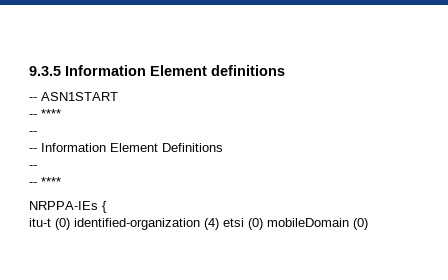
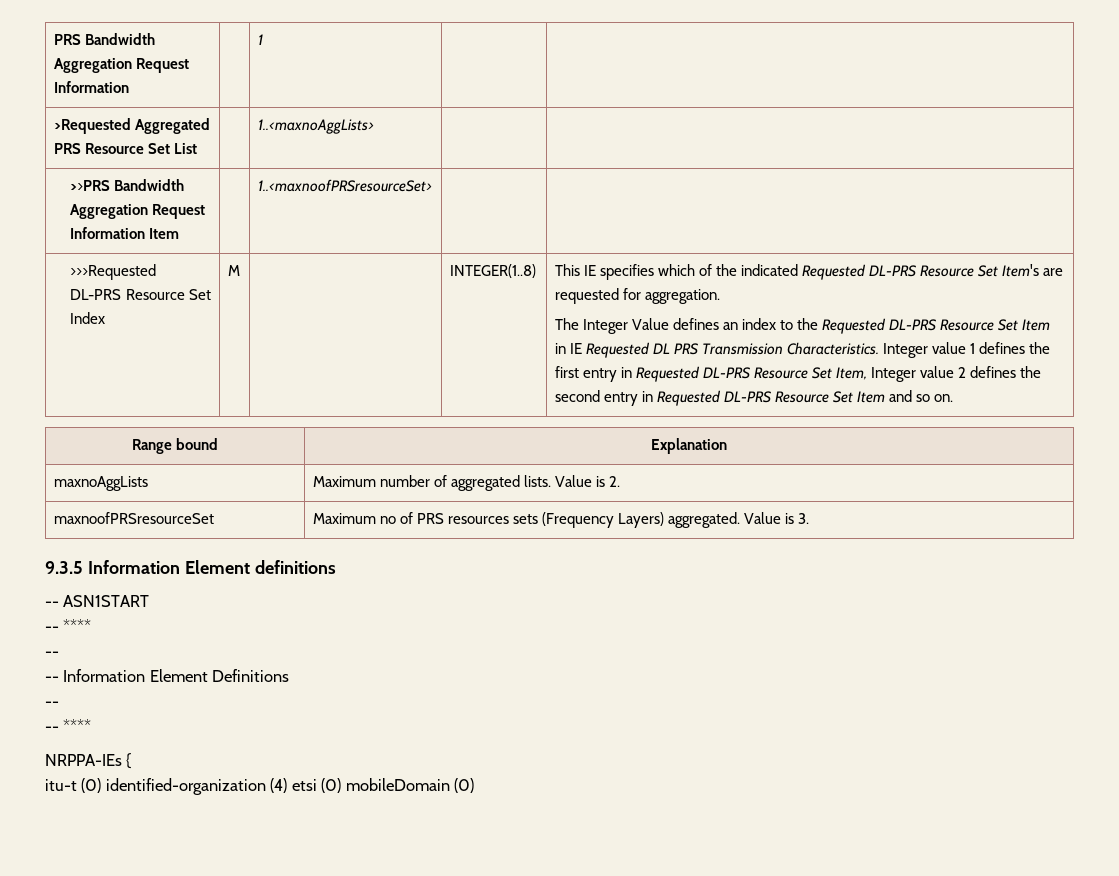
(29, 71) none -> [53,33,155,45] [53,58,189,73] [53,81,129,93] [257,34,263,45] [53,118,210,134] [53,143,197,154] [257,119,374,134] [69,179,184,191] [69,204,205,219] [69,227,179,239] [257,179,432,192] [69,264,156,280] [69,289,211,300] [69,312,105,324] [227,265,240,276] [449,264,536,278] [554,264,1064,280] [554,288,720,304] [554,318,1051,334] [554,342,1051,358] [554,366,1042,382] [554,390,954,406] [131,438,219,454] [651,438,727,454] [53,476,148,491] [312,475,621,491] [53,512,214,524] [312,512,810,528] PRS Bandwidth Aggregation Request Information | | 1 | | // >Requested Aggregated PRS Resource Set List | | 1..<maxnoAggLists> | | // >>PRS Bandwidth Aggregation Request Information Item | | 1..<maxnoofPRSresourceSet> | | // >>>Requested DL-PRS Resource Set Index | M | | INTEGER(1..8) | This IE specifies which of the indicated Requested DL-PRS Resource Set Item's are requested for aggregation. // The Integer Value defines an index to the Requested DL-PRS Resource Set Item in IE Requested DL PRS Transmission Characteristics. Integer value 1 defines the first entry in Requested DL-PRS Resource Set Item, Integer value 2 defines the second entry in Requested DL-PRS Resource Set Item and so on. // Range bound | Explanation // maxnoAggLists | Maximum number of aggregated lists. Value is 2. // maxnoofPRSresourceSet | Maximum no of PRS resources sets (Frequency Layers) aggregated. Value is 3. //

